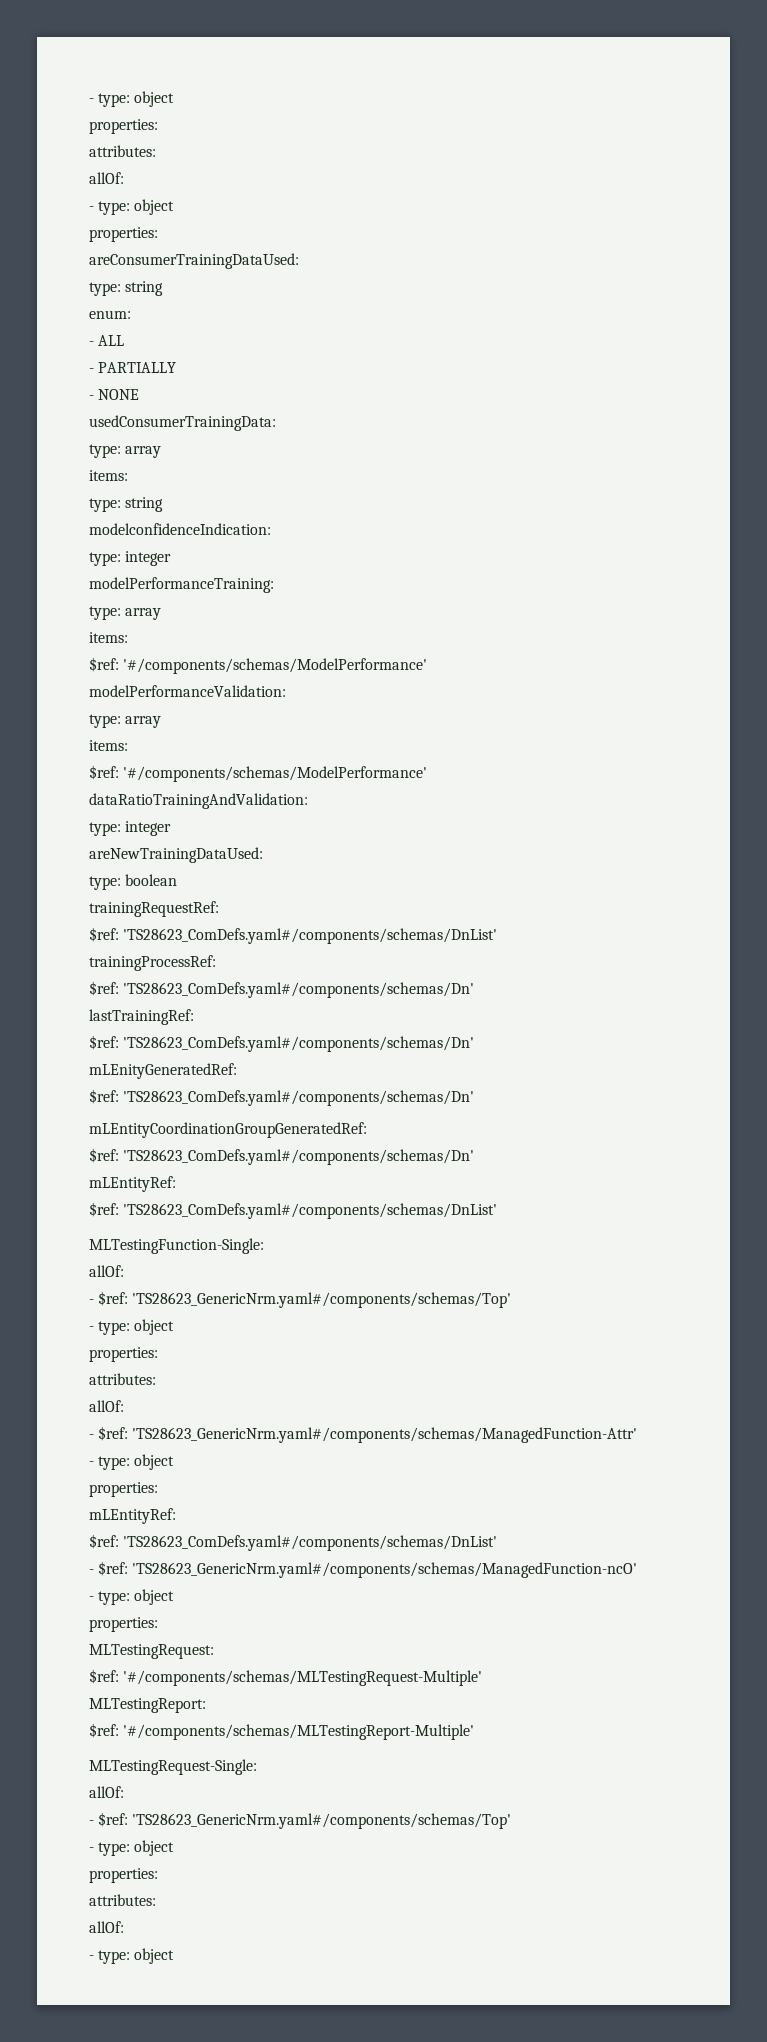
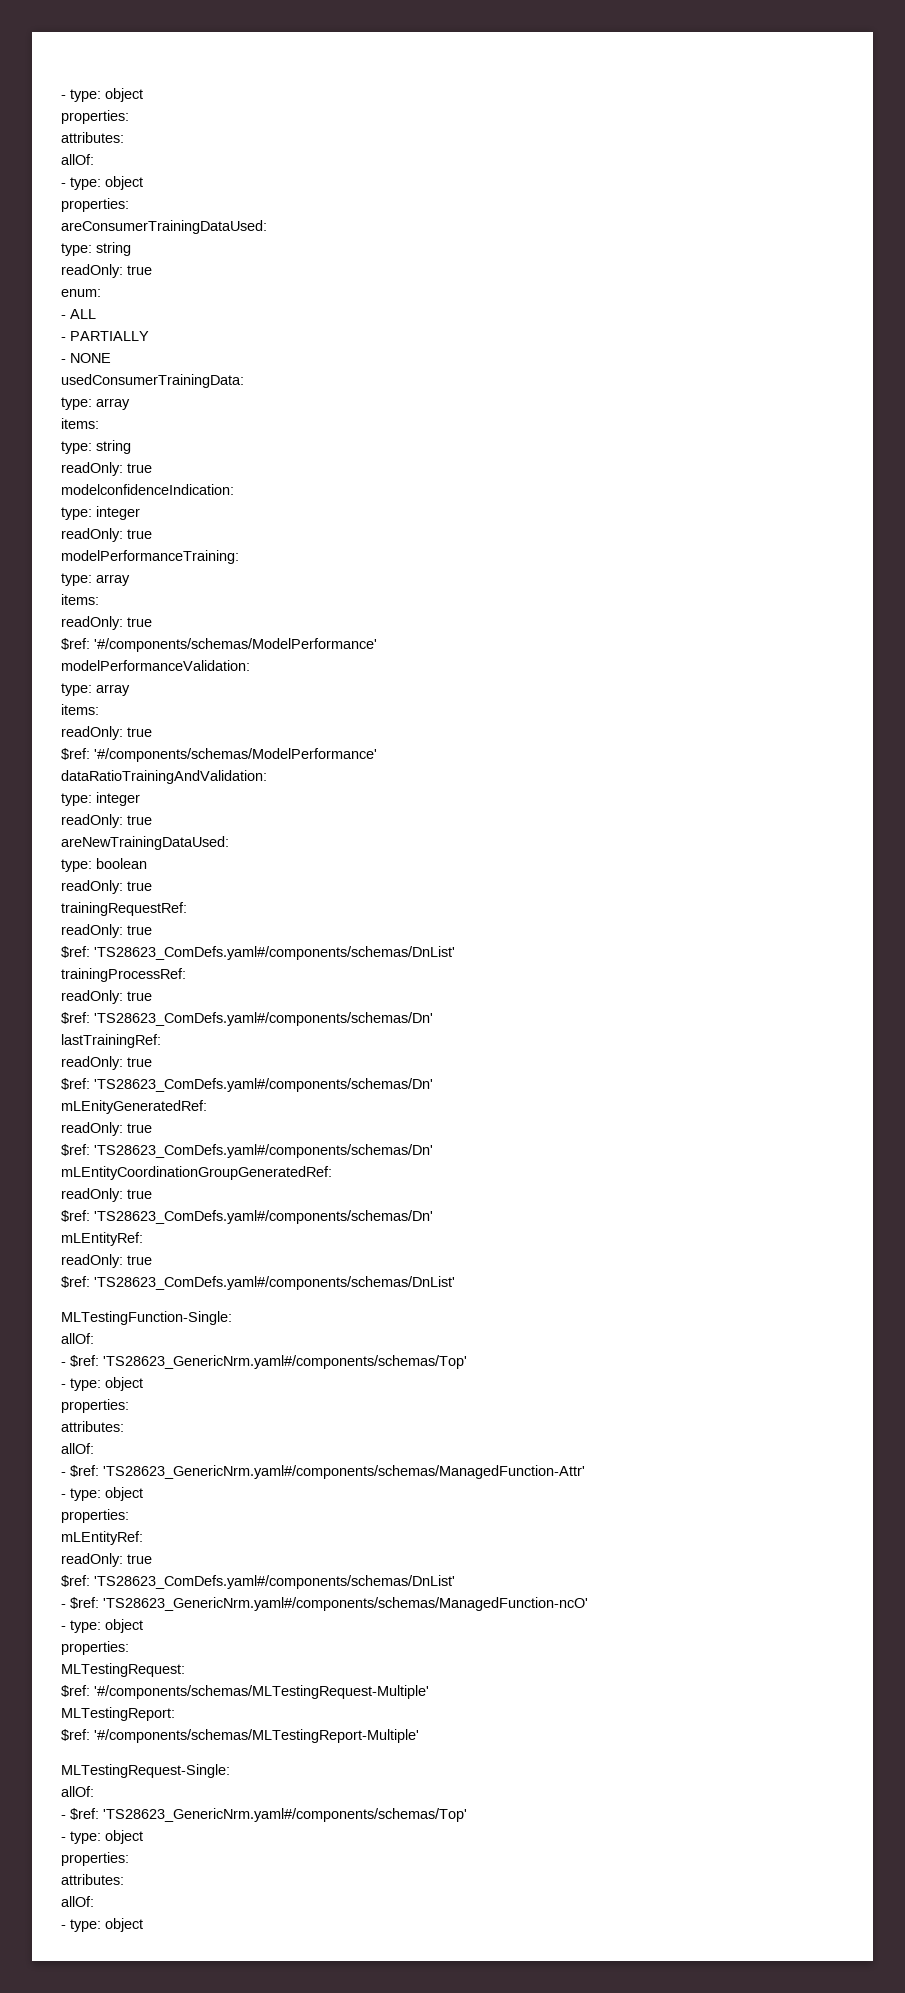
(164, 288) none -> [61,264,152,278] // readOnly: true
(164, 504) none -> [61,462,152,476] // readOnly: true
(172, 558) none -> [61,528,152,542] // readOnly: true
(128, 637) none -> [61,616,152,630] // readOnly: true
(128, 745) none -> [61,726,152,740] // readOnly: true
(172, 828) none -> [61,814,152,828] // readOnly: true
(178, 880) none -> [61,880,152,894] // readOnly: true
(219, 909) none -> [61,924,152,938] // readOnly: true
(216, 963) none -> [61,990,152,1004] // readOnly: true
(194, 1017) none -> [61,1056,152,1070] // readOnly: true
(237, 1071) none -> [61,1122,152,1136] // readOnly: true
(367, 1130) none -> [61,1188,152,1202] // readOnly: true
(176, 1184) none -> [61,1254,152,1268] // readOnly: true
(176, 1516) none -> [61,1553,152,1567] // readOnly: true

